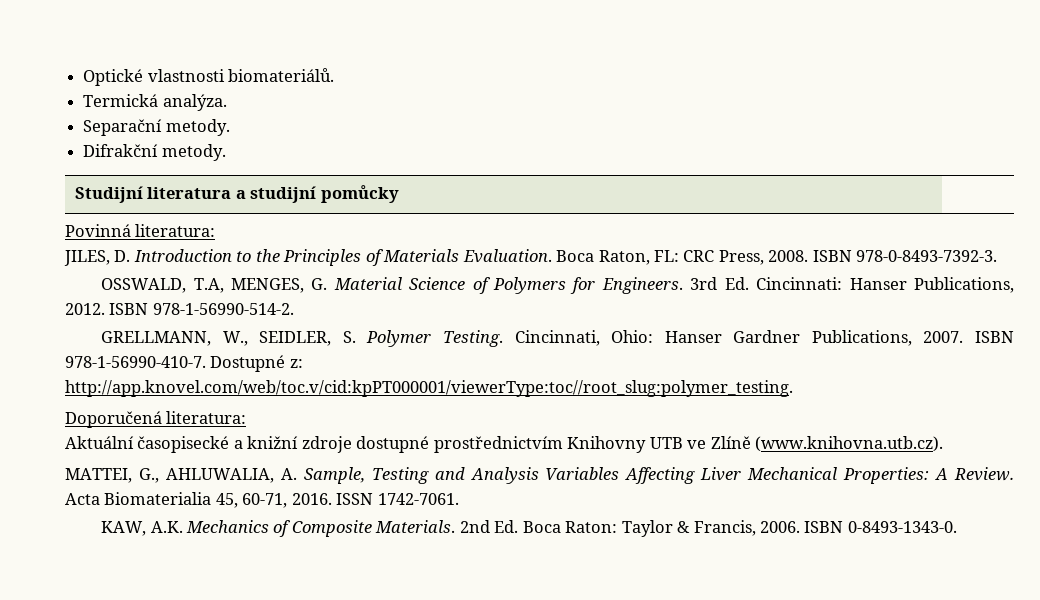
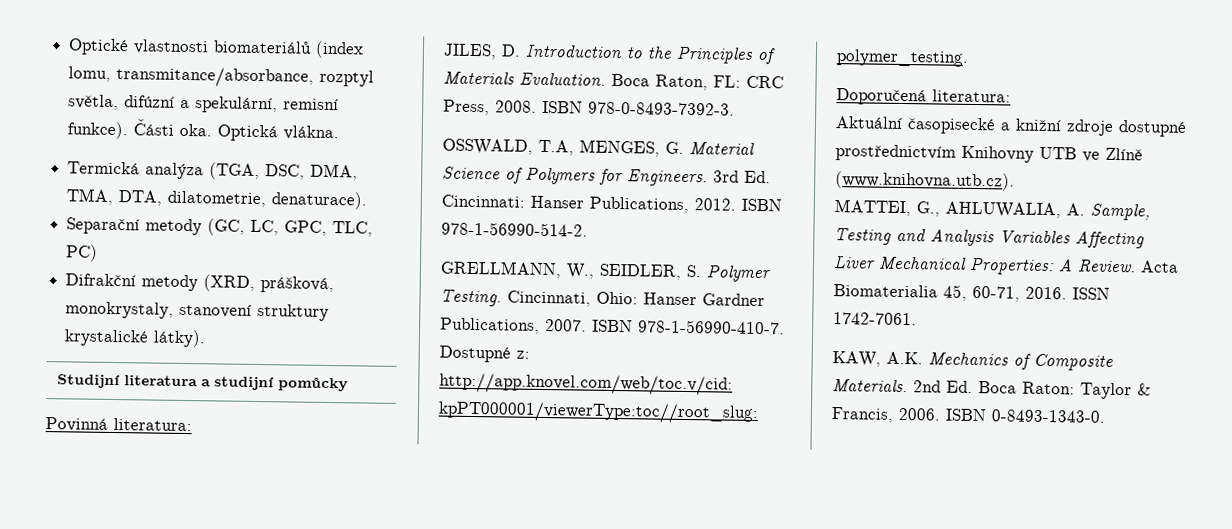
[228,68,335,82] [83,94,227,111] [83,119,230,136] [83,144,226,161] biomateriálů. // Termická analýza. // Separační metody. // Difrakční metody. -> [213,40,365,59] [68,66,375,88] [68,94,340,114] [67,118,340,142] [67,161,359,181] [66,188,368,210] [66,217,374,237] [65,244,99,262] [65,273,335,294] [65,301,330,322] [64,329,207,348] biomateriálů (index lomu, transmitance/absorbance, rozptyl světla, difúzní a spekulární, remisní funkce). Části oka. Optická vlákna. // Termická analýza (TGA, DSC, DMA, TMA, DTA, dilatometrie, denaturace). // Separační metody (GC, LC, GPC, TLC, PC) // Difrakční metody (XRD, prášková, monokrystaly, stanovení struktury krystalické látky).

